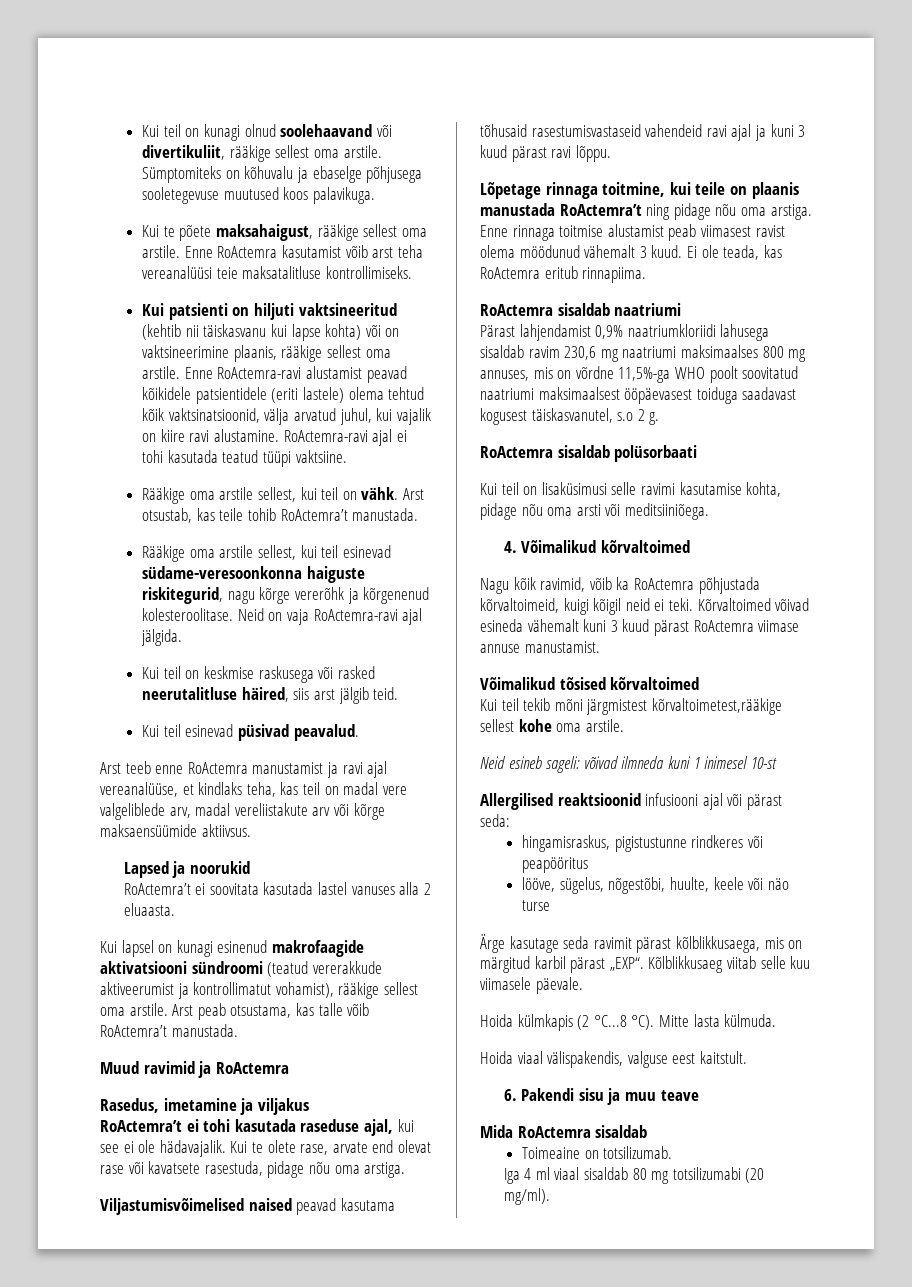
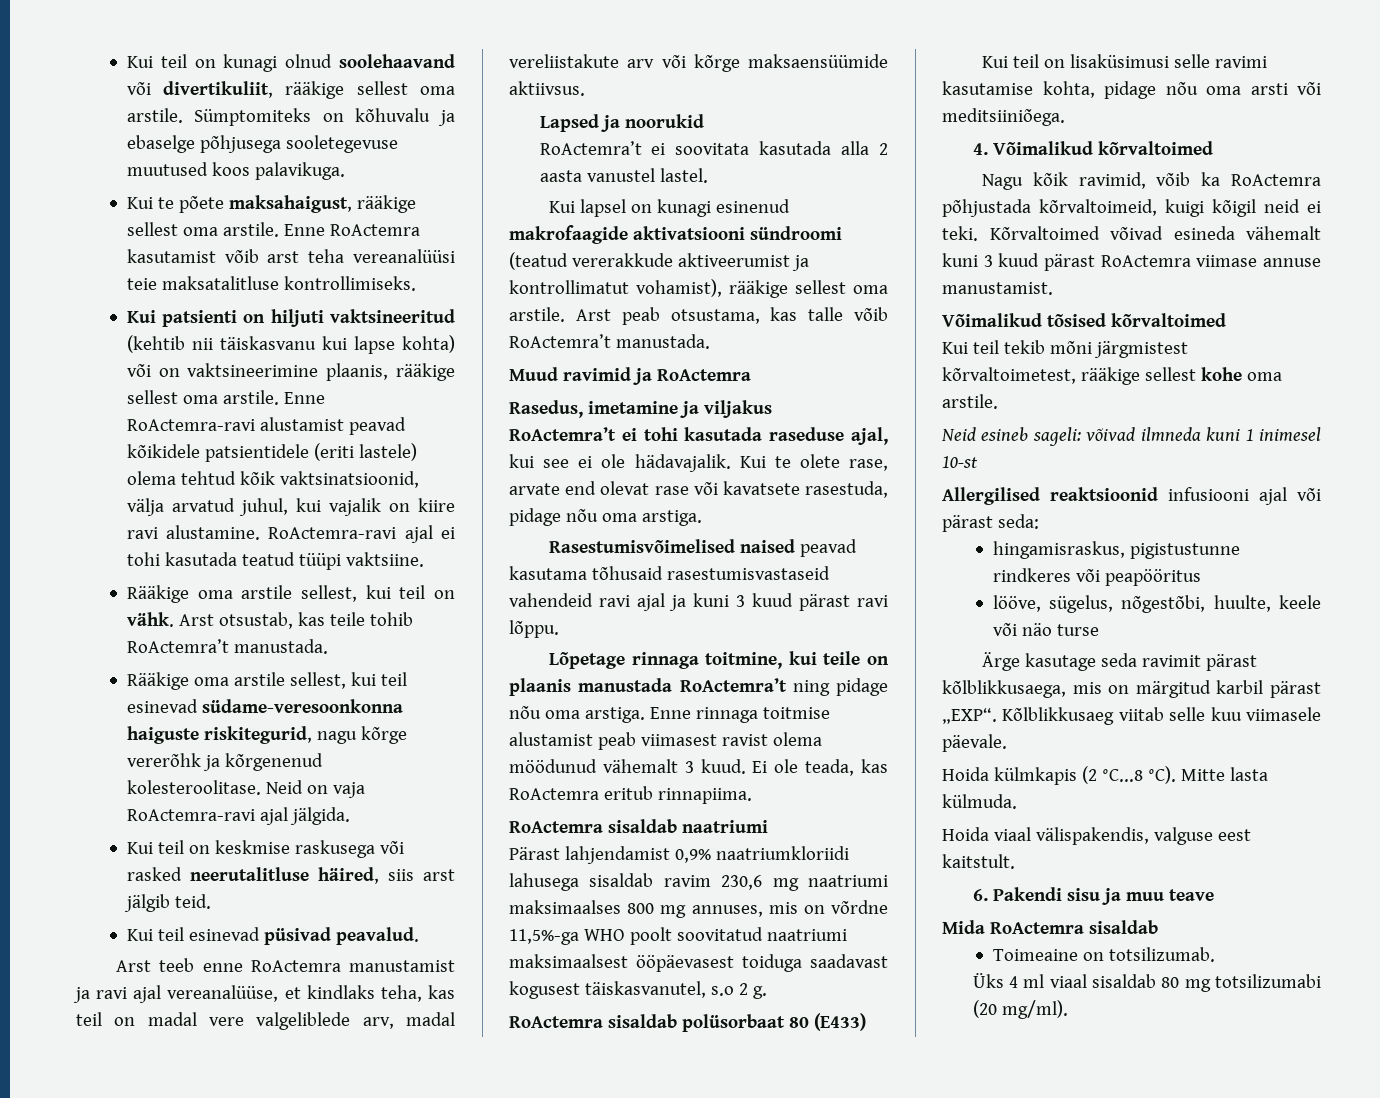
[317,882,431,895] [123,903,175,916] lastel vanuses alla 2 eluaasta. -> [841,141,888,155] [539,168,708,183] alla 2 aasta vanustel lastel.
[100,1198,244,1215] Viljastumisvõimelised -> [549,539,736,553] Rasestumisvõimelised
[614,445,698,462] polüsorbaati -> [681,1013,866,1032] polüsorbaat 80 (E433)
[651,698,782,715] kõrvaltoimetest,rääkige -> [942,367,1140,385] kõrvaltoimetest, rääkige
[503,1168,520,1184] Iga -> [972,973,1004,988] Üks

